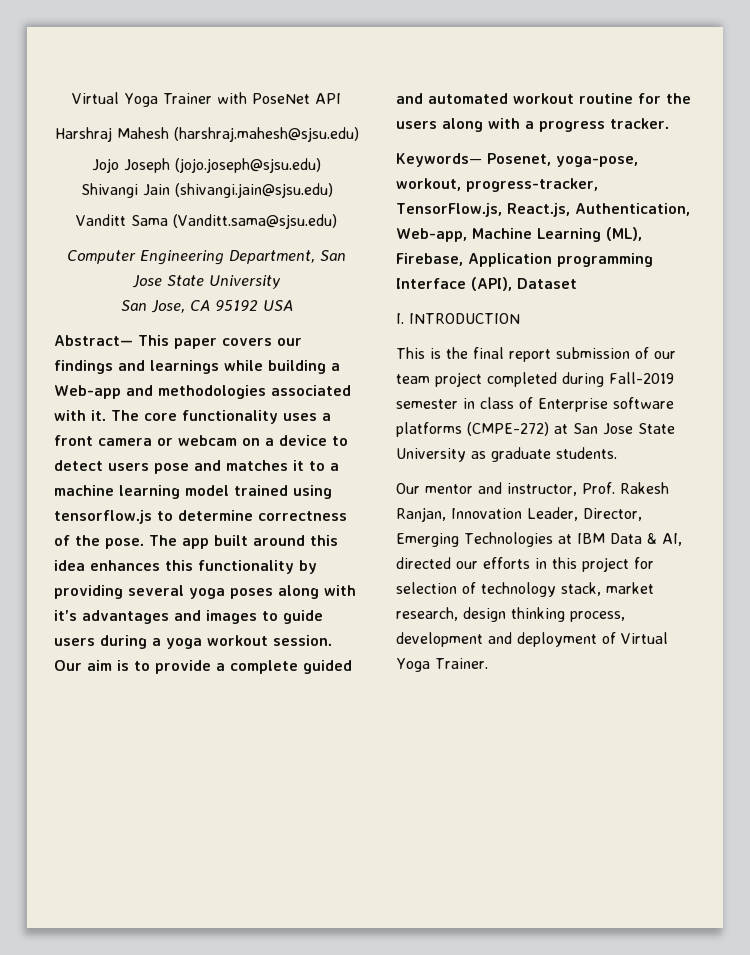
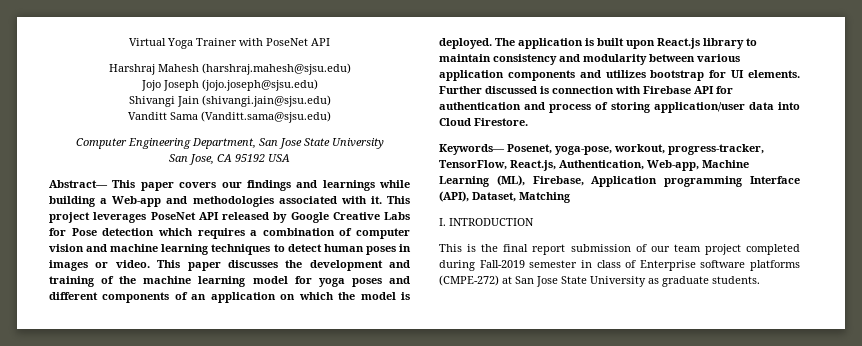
[111,410,331,424] [54,435,348,446] [54,460,339,474] [54,485,332,499] [54,510,347,524] [54,535,338,549] [54,560,317,574] [54,585,356,599] [54,610,323,624] [54,635,332,649] [54,660,352,674] [396,93,691,104] [396,118,669,132] The core functionality uses a front camera or webcam on a device to detect users pose and matches it to a machine learning model trained using tensorflow.js to determine correctness of the pose. The app built around this idea enhances this functionality by providing several yoga poses along with it’s advantages and images to guide users during a yoga workout session. Our aim is to provide a complete guided and automated workout routine for the users along with a progress tracker. -> [387,196,410,204] [49,212,410,223] [49,228,410,239] [49,244,411,255] [49,260,410,271] [49,276,410,287] [49,292,411,303] [439,38,757,49] [439,54,740,65] [439,70,800,81] [439,86,733,94] [439,102,800,113] [439,118,528,126] This project leverages PoseNet API released by Google Creative Labs for Pose detection which requires a combination of computer vision and machine learning techniques to detect human poses in images or video. This paper discusses the development and training of the machine learning model for yoga poses and different components of an application on which the model is deployed. The application is built upon React.js library to maintain consistency and modularity between various application components and utilizes bootstrap for UI elements. Further discussed is connection with Firebase API for authentication and process of storing application/user data into Cloud Firestore.
[396,203,502,217] TensorFlow.js, -> [439,160,507,170] TensorFlow,
[517,278,577,289] Dataset -> [472,192,571,203] Dataset, Matching
[396,482,669,496] [396,507,642,522] [396,532,682,547] [396,557,654,572] [396,582,654,597] [396,607,625,622] [396,632,668,647] [396,658,488,672] // Our mentor and instructor, Prof. Rakesh Ranjan, Innovation Leader, Director, Emerging Technologies at IBM Data & AI, directed our efforts in this project for selection of technology stack, market research, design thinking process, development and deployment of Virtual Yoga Trainer. -> (760, 280) none

